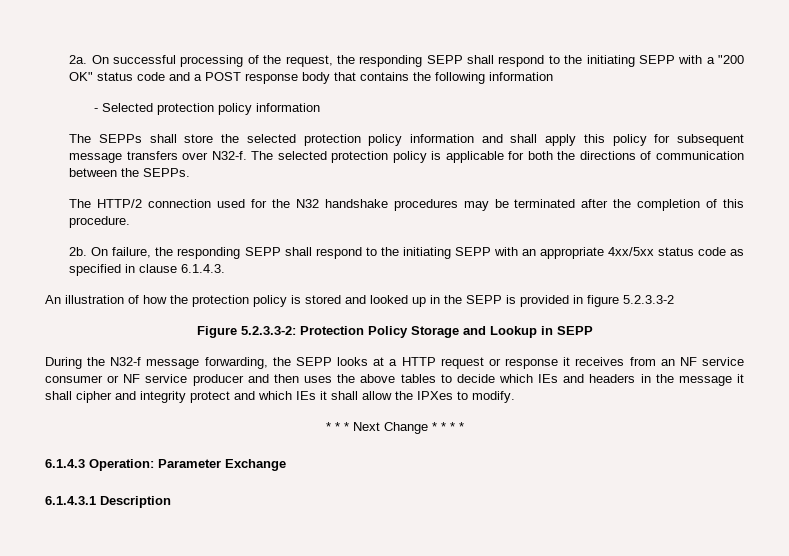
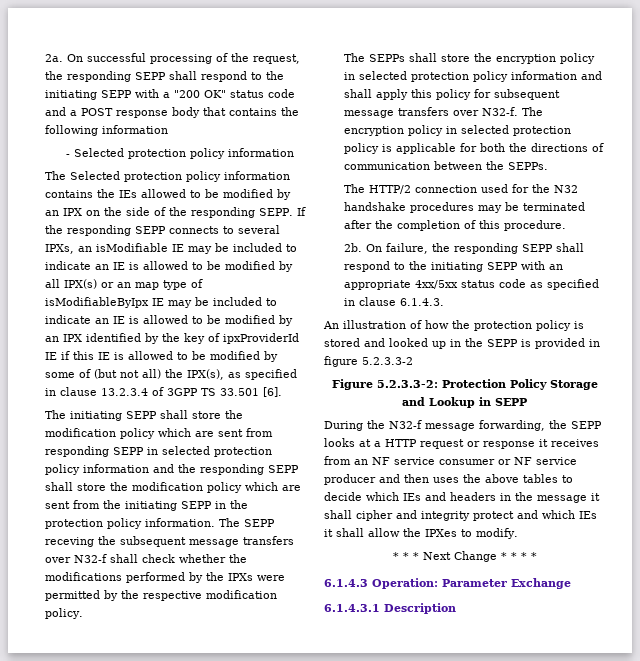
(320, 107) none -> [45,171,291,182] [45,189,292,200] [45,207,307,218] [45,225,281,236] [45,243,298,254] [45,261,294,272] [45,279,204,290] [45,297,278,308] [45,315,294,326] [45,333,300,344] [45,351,279,362] [45,369,298,380] [45,387,283,397] [45,410,244,421] [45,428,274,439] [45,446,273,457] [45,464,300,475] [45,482,302,493] [45,500,249,511] [45,518,276,529] [45,536,295,547] [45,554,248,563] [45,572,286,583] [45,590,278,601] [45,608,84,619] // The Selected protection policy information contains the IEs allowed to be modified by an IPX on the side of the responding SEPP. If the responding SEPP connects to several IPXs, an isModifiable IE may be included to indicate an IE is allowed to be modified by all IPX(s) or an map type of isModifiableByIpx IE may be included to indicate an IE is allowed to be modified by an IPX identified by the key of ipxProviderId IE if this IE is allowed to be modified by some of (but not all) the IPX(s), as specified in clause 13.2.3.4 of 3GPP TS 33.501 [6]. // The initiating SEPP shall store the modification policy which are sent from responding SEPP in selected protection policy information and the responding SEPP shall store the modification policy which are sent from the initiating SEPP in the protection policy information. The SEPP receving the subsequent message transfers over N32-f shall check whether the modifications performed by the IPXs were permitted by the respective modification policy.
(240, 138) none -> [496,53,596,64] [344,72,356,80] encryption policy in
(274, 155) none -> [344,125,458,136] encryption policy in

